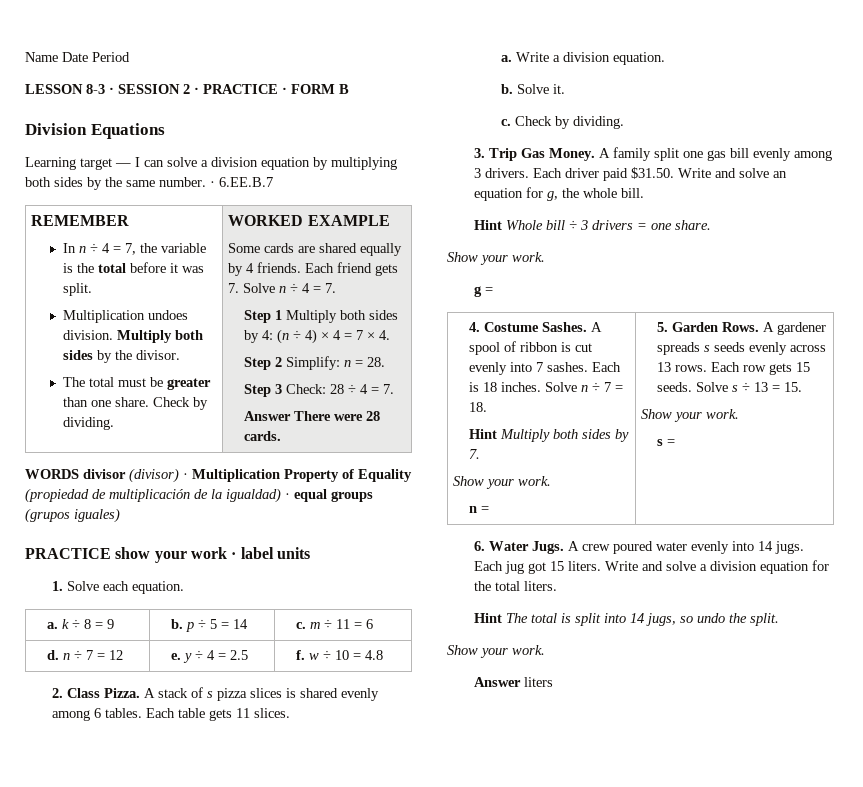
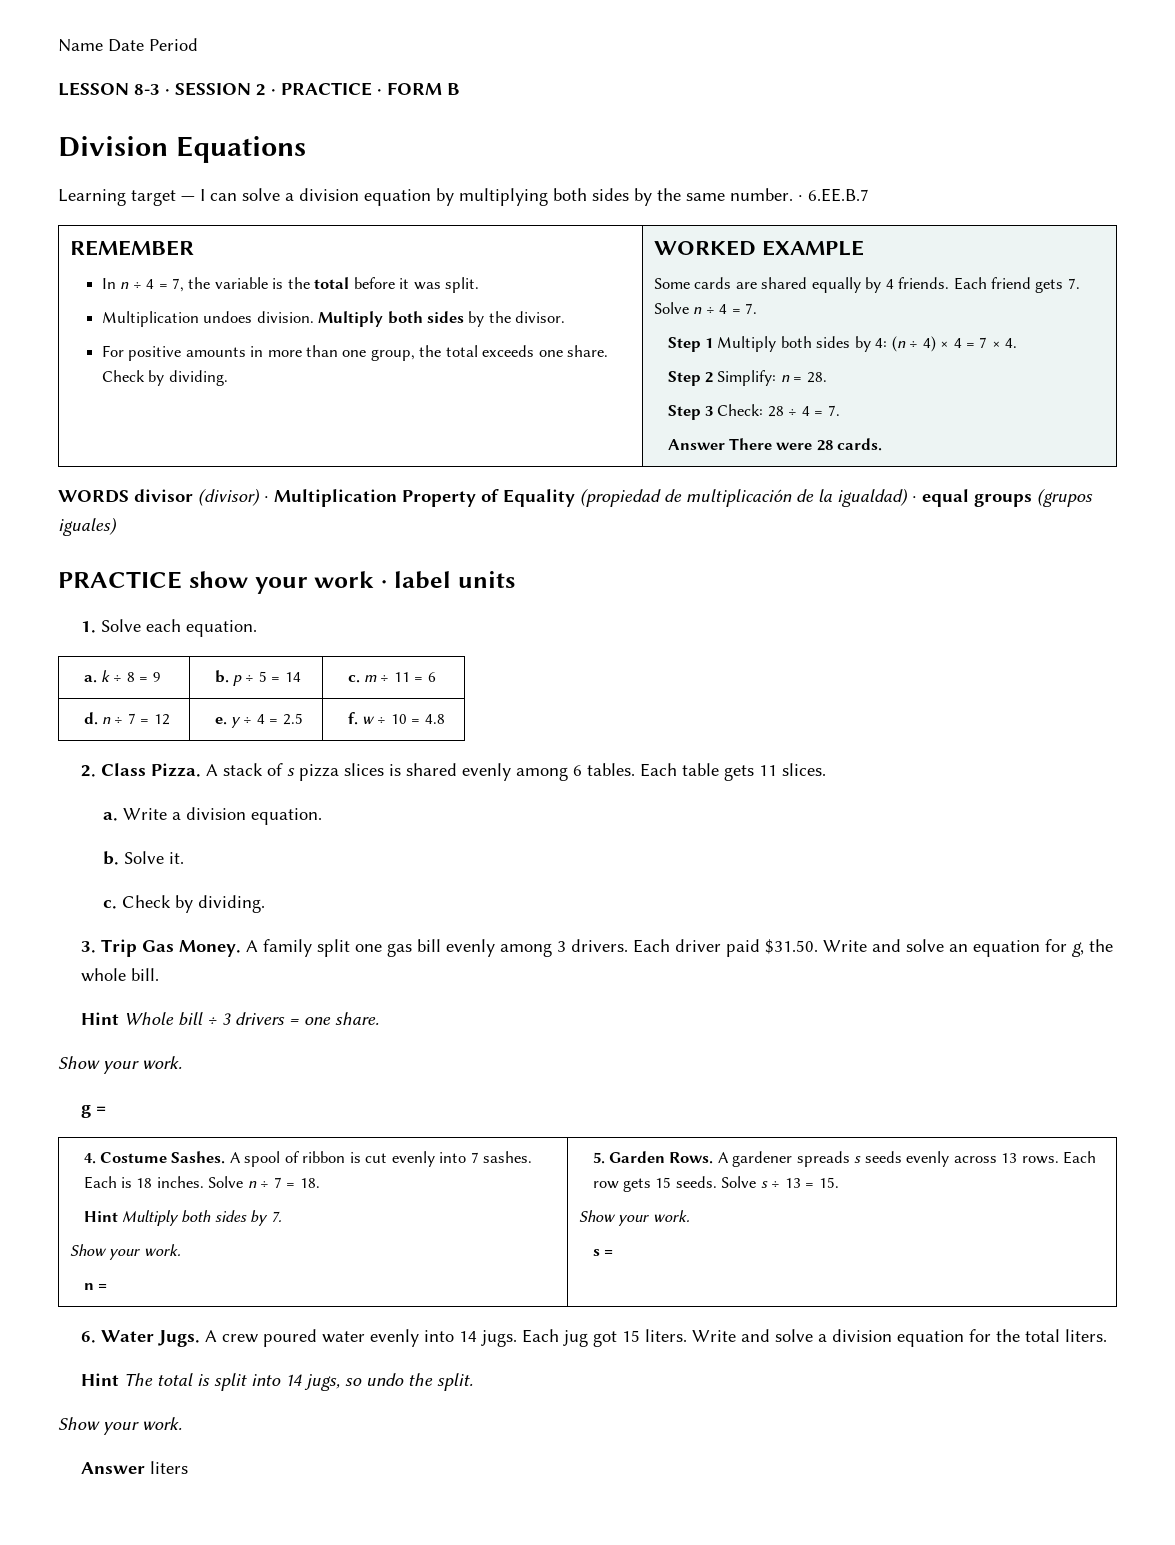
[63,377,212,390] [63,397,89,407] The total must be greater than -> [101,345,535,361] For positive amounts in more than one group, the total exceeds

